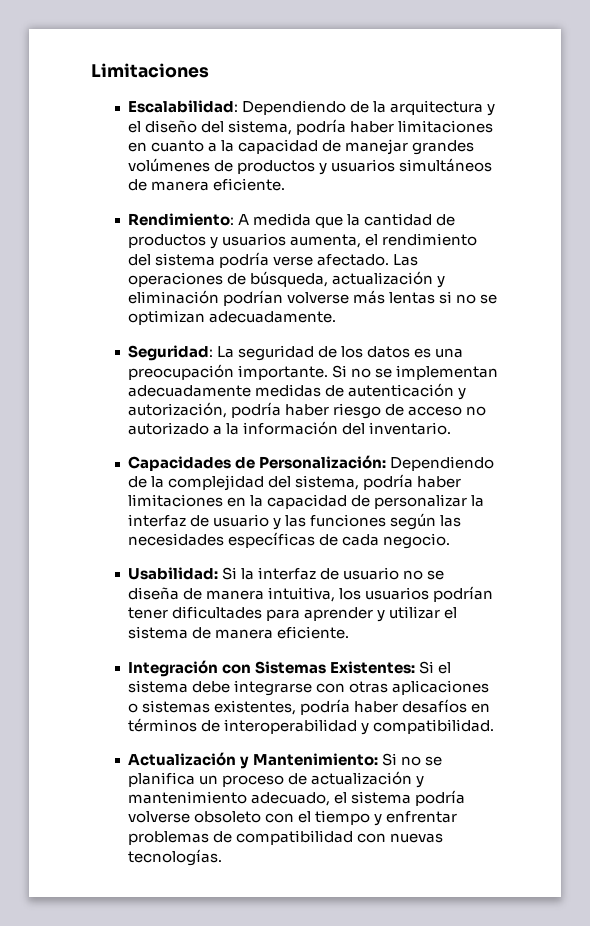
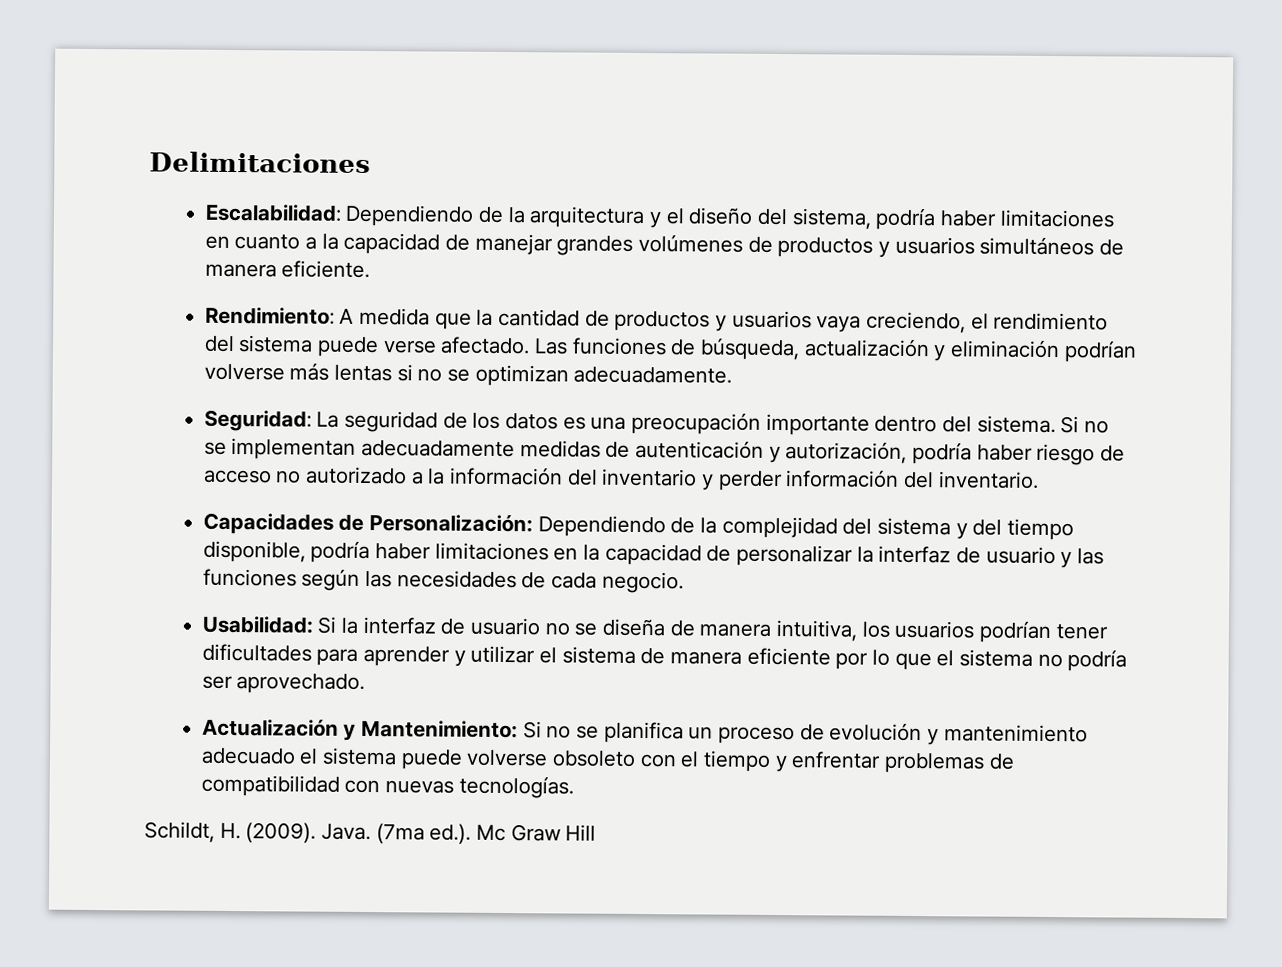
[91,63,209,78] Limitaciones -> [149,151,371,174] Delimitaciones
[290,234,362,248] aumenta, -> [816,311,967,334] vaya creciendo,
[219,252,270,268] podría -> [317,336,380,358] puede
[128,272,224,287] operaciones -> [571,337,667,356] funciones
[238,365,329,380] importante. -> [765,413,1056,436] importante dentro del sistema.
(366, 429) none -> [601,468,935,492] inventario y perder información del
[295,475,360,490] sistema, -> [877,517,1075,541] [202,540,306,563] sistema y del tiempo disponible,
[228,532,316,548] específicas -> (517, 579) none
[277,626,350,639] [128,660,452,677] [128,680,490,696] [128,699,491,715] [128,718,495,735] eficiente. // Integración con Sistemas Existentes: Si el sistema debe integrarse con otras aplicaciones o sistemas existentes, podría haber desafíos en términos de interoperabilidad y compatibilidad. -> [746,647,1128,672] [201,673,366,694] eficiente por lo que el sistema no podría ser aprovechado.
[311,771,413,785] actualización -> [829,722,923,742] evolución
[251,790,466,806] adecuado, el sistema podría -> [200,747,463,770] adecuado el sistema puede
(223, 857) none -> [144,821,597,845] // Schildt, H. (2009). Java. (7ma ed.). Mc Graw Hill

